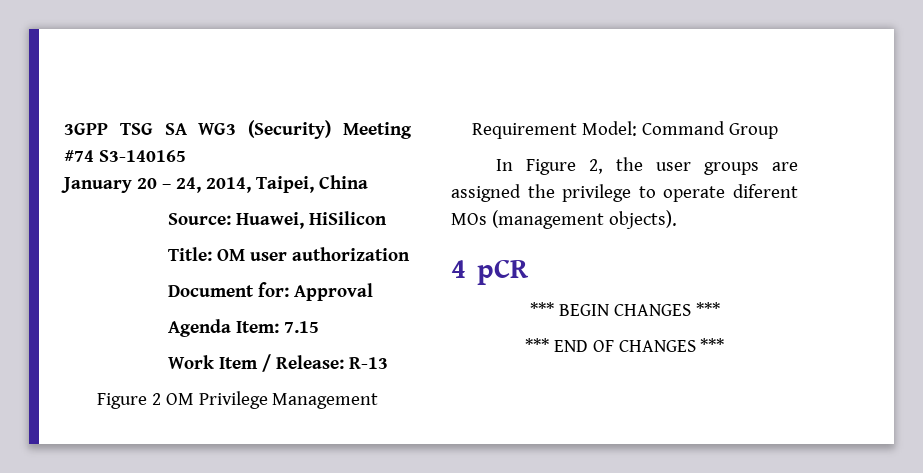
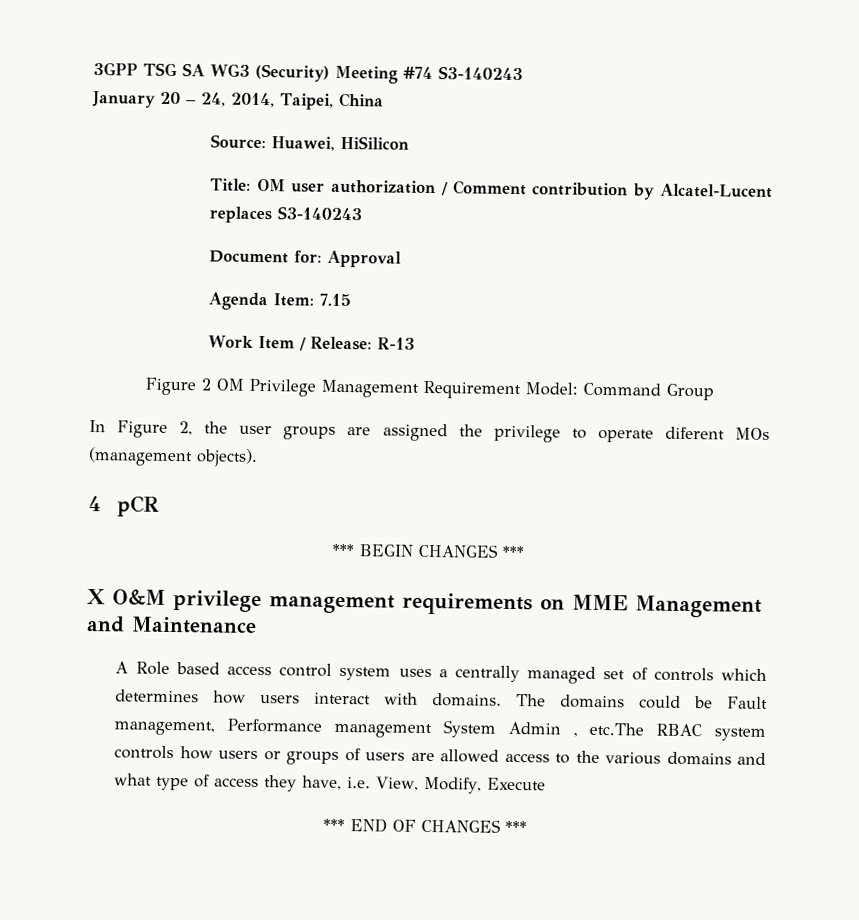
[98,150,186,162] S3-140165 -> [438,66,523,81] S3-140243
(411, 254) none -> [440,180,773,200] [208,206,362,224] / Comment contribution by Alcatel-Lucent replaces S3-140243
(720, 309) none -> [87,589,762,618] [86,616,257,634] [115,661,767,684] [115,689,769,709] [114,718,766,741] [114,745,766,766] [114,773,547,794] // X O&M privilege management requirements on MME Management and Maintenance // A Role based access control system uses a centrally managed set of controls which determines how users interact with domains. The domains could be Fault management, Performance management System Admin , etc.The RBAC system controls how users or groups of users are allowed access to the various domains and what type of access they have, i.e. View, Modify, Execute

